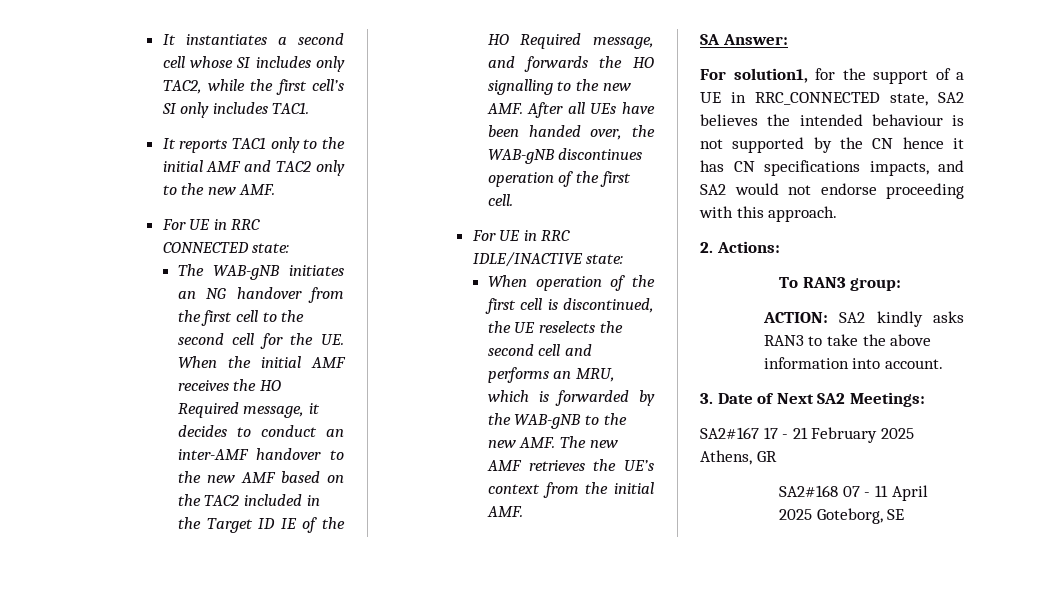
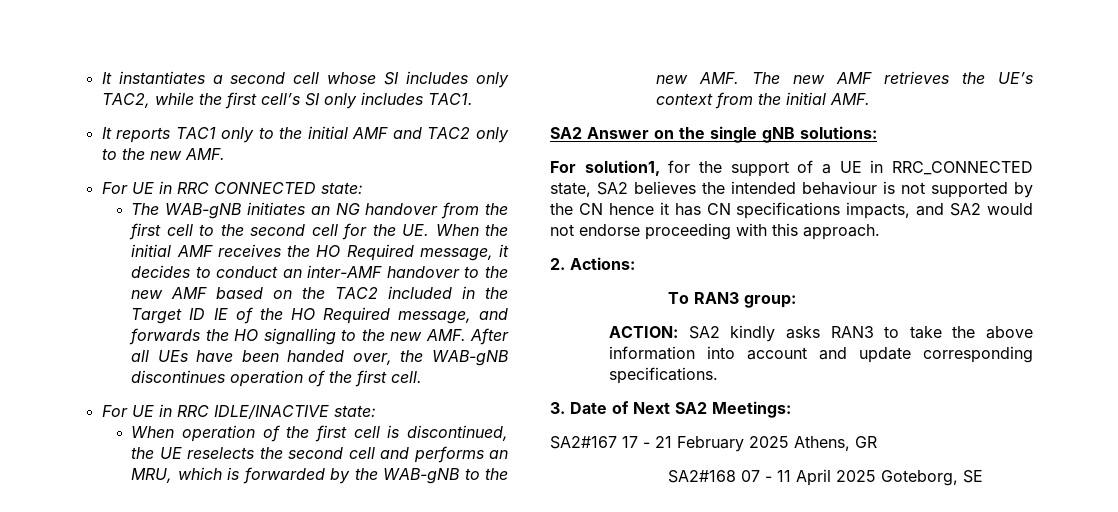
[700,34,788,45] SA Answer: -> [550,126,877,143] SA2 Answer on the single gNB solutions:
[885,359,944,369] account. -> [747,346,1033,363] [609,367,719,384] account and update corresponding specifications.

